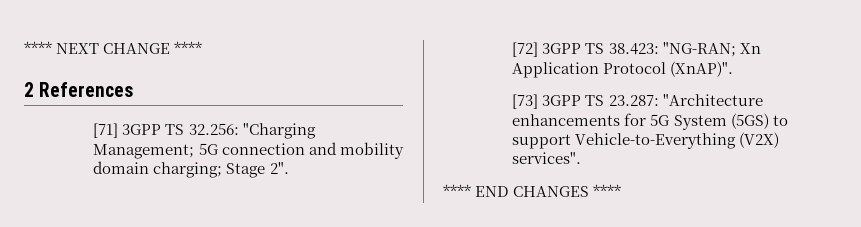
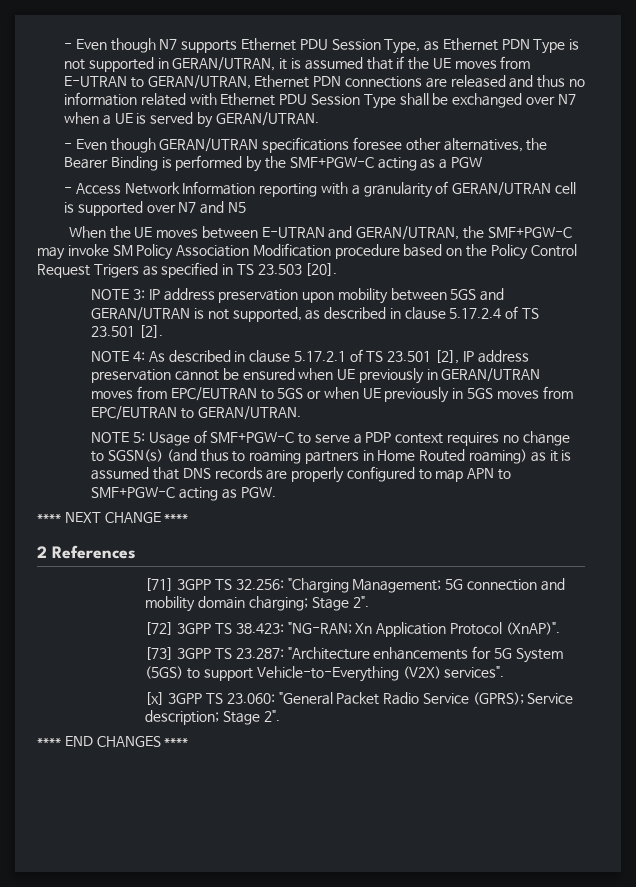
(24, 47) none -> [64,38,580,54] [64,56,531,72] [64,75,585,89] [64,92,576,109] [64,112,319,128] [64,137,548,153] [64,155,483,172] [64,181,576,198] [64,201,246,216] [68,226,572,240] [37,243,577,260] [37,262,338,278] [91,288,505,304] [91,306,539,322] [91,325,163,338] [91,349,529,364] [91,368,541,384] [91,386,573,403] [91,406,301,420] [91,430,570,446] [91,449,572,464] [91,466,511,483] [91,487,276,501] - Even though N7 supports Ethernet PDU Session Type, as Ethernet PDN Type is not supported in GERAN/UTRAN, it is assumed that if the UE moves from E-UTRAN to GERAN/UTRAN, Ethernet PDN connections are released and thus no information related with Ethernet PDU Session Type shall be exchanged over N7 when a UE is served by GERAN/UTRAN. // - Even though GERAN/UTRAN specifications foresee other alternatives, the Bearer Binding is performed by the SMF+PGW-C acting as a PGW // - Access Network Information reporting with a granularity of GERAN/UTRAN cell is supported over N7 and N5 // When the UE moves between E-UTRAN and GERAN/UTRAN, the SMF+PGW-C may invoke SM Policy Association Modification procedure based on the Policy Control Request Trigers as specified in TS 23.503 [20]. // NOTE 3: IP address preservation upon mobility between 5GS and GERAN/UTRAN is not supported, as described in clause 5.17.2.4 of TS 23.501 [2]. // NOTE 4: As described in clause 5.17.2.1 of TS 23.501 [2], IP address preservation cannot be ensured when UE previously in GERAN/UTRAN moves from EPC/EUTRAN to 5GS or when UE previously in 5GS moves from EPC/EUTRAN to GERAN/UTRAN. // NOTE 5: Usage of SMF+PGW-C to serve a PDP context requires no change to SGSN(s) (and thus to roaming partners in Home Routed roaming) as it is assumed that DNS records are properly configured to map APN to SMF+PGW-C acting as PGW. //
(582, 158) none -> [145,692,574,705] [145,710,280,725] // [x] 3GPP TS 23.060: "General Packet Radio Service (GPRS); Service description; Stage 2".

